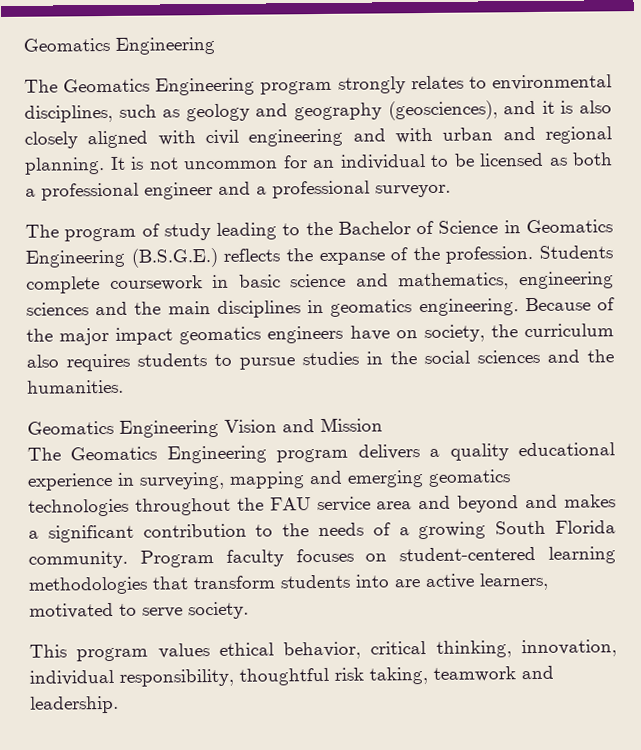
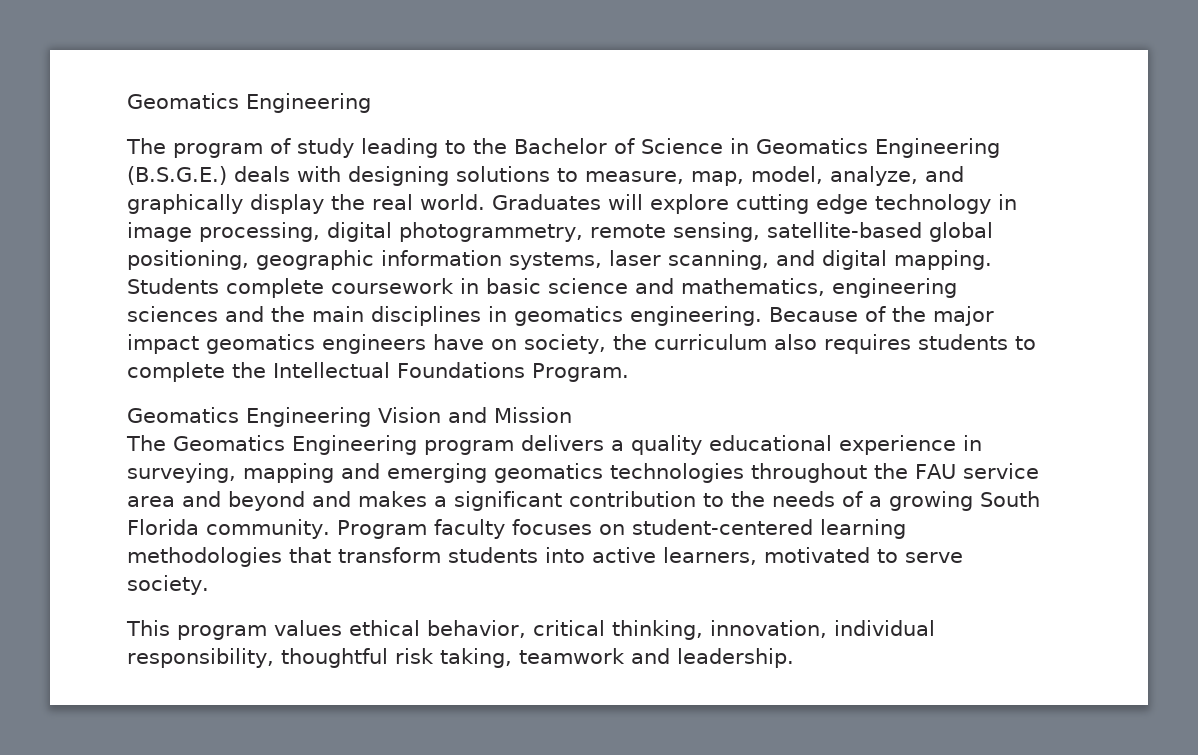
[23,36,215,55] [24,74,613,96] [24,100,613,123] [24,126,612,149] [24,152,613,175] [25,180,451,201] Geomatics Engineering // The Geomatics Engineering program strongly relates to environmental disciplines, such as geology and geography (geosciences), and it is also closely aligned with civil engineering and with urban and regional planning. It is not uncommon for an individual to be licensed as both a professional engineer and a professional surveyor. -> [127,93,371,113] Geomatics Engineering
[223,245,534,266] reflects the expanse of the profession. -> [234,166,964,186] [127,194,1017,214] [127,222,993,242] [127,250,992,270] deals with designing solutions to measure, map, model, analyze, and graphically display the real world. Graduates will explore cutting edge technology in image processing, digital photogrammetry, remote sensing, satellite-based global positioning, geographic information systems, laser scanning, and digital mapping.
[239,349,614,370] [27,379,124,394] pursue studies in the social sciences and the humanities. -> [127,362,629,382] complete the Intellectual Foundations Program.
[394,579,421,588] are -> (585, 555) none

